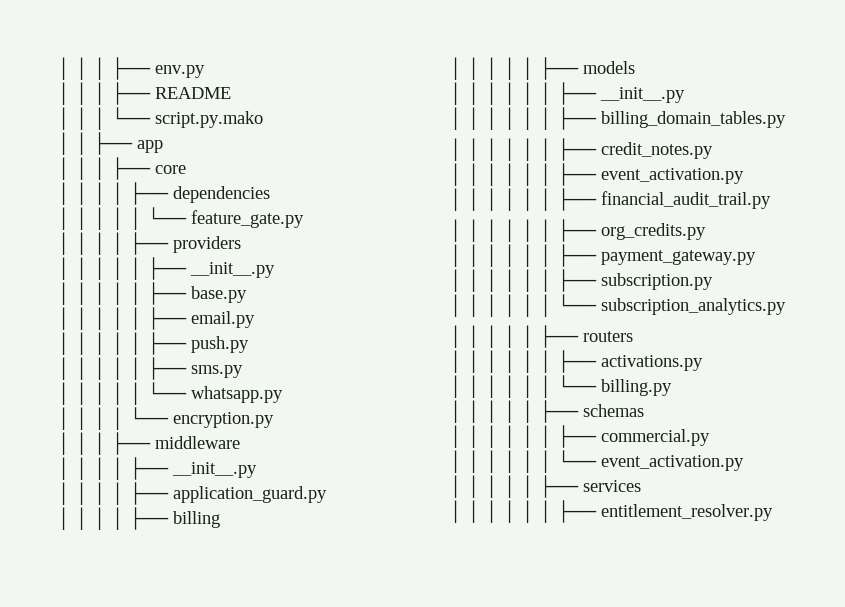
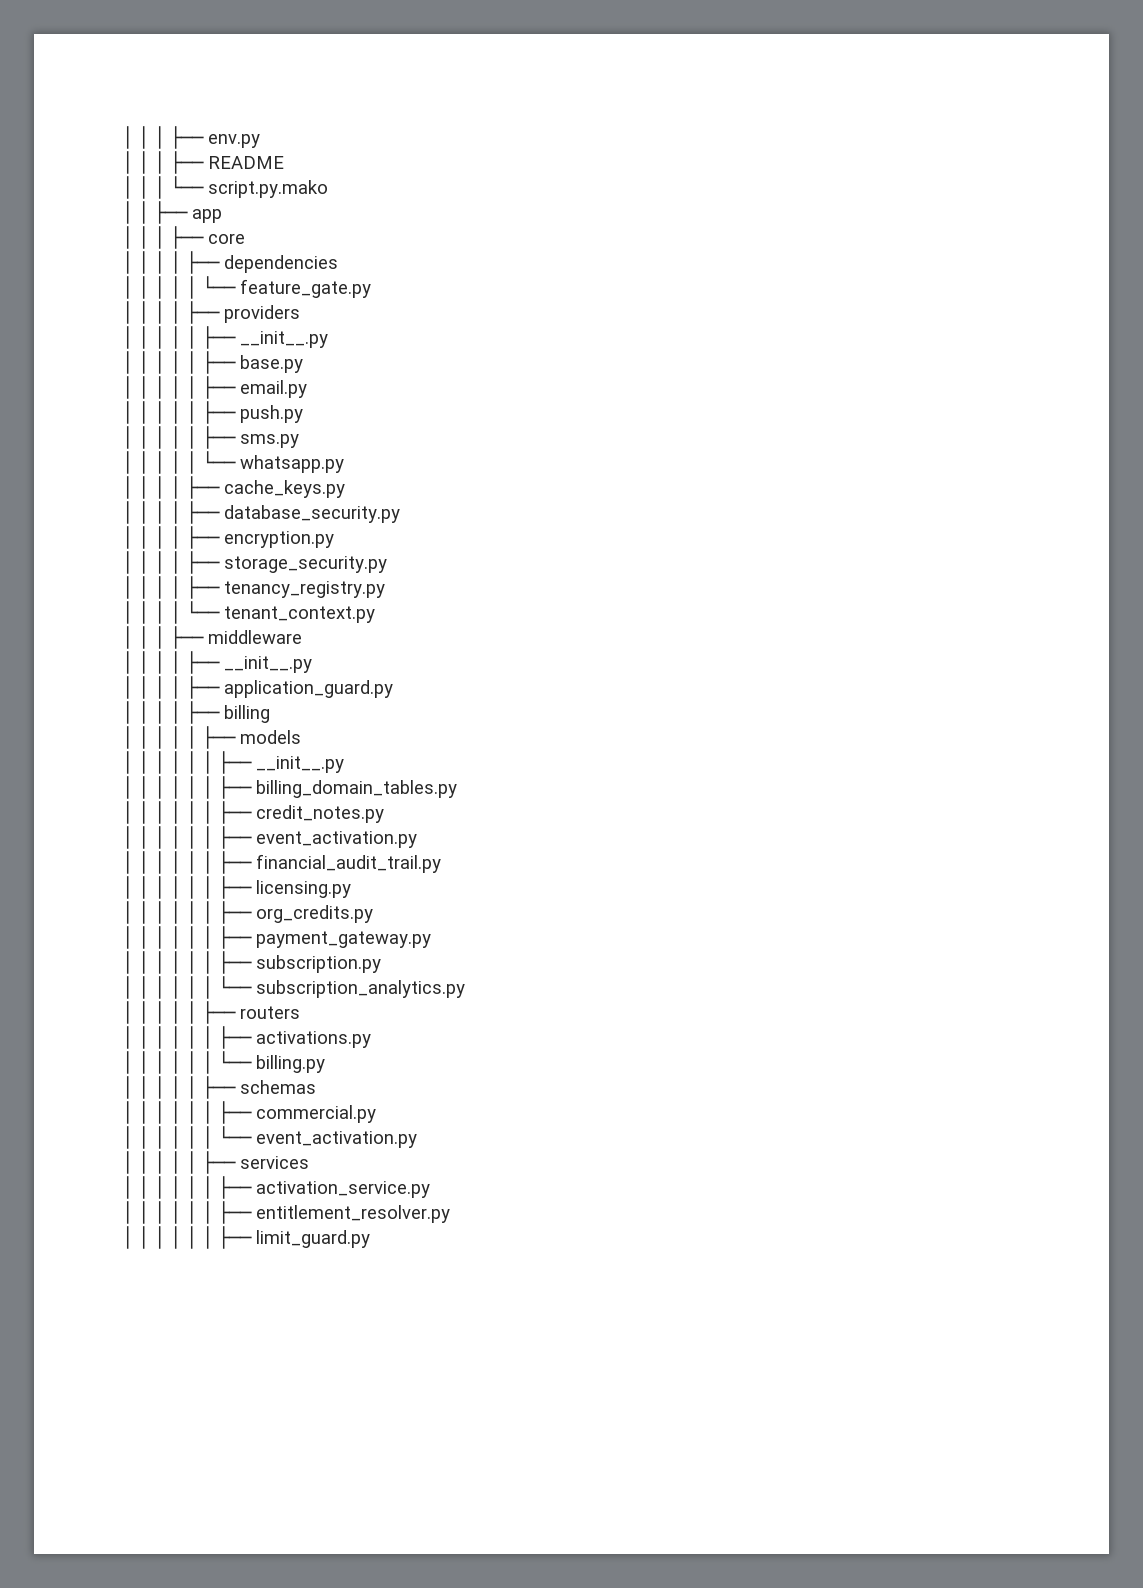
[57,407,274,430] // │ │ │ │ └── encryption.py -> [122,476,345,499] [122,501,400,524] [122,526,334,549] [122,551,387,574] [122,576,385,599] [122,601,375,624] // │ │ │ │ ├── cache_keys.py // │ │ │ │ ├── database_security.py // │ │ │ │ ├── encryption.py // │ │ │ │ ├── storage_security.py // │ │ │ │ ├── tenancy_registry.py // │ │ │ │ └── tenant_context.py
(771, 200) none -> [122,876,351,899] // │ │ │ │ │ │ ├── licensing.py
(641, 486) none -> [122,1176,430,1199] // │ │ │ │ │ │ ├── activation_service.py
(773, 512) none -> [122,1226,370,1249] // │ │ │ │ │ │ ├── limit_guard.py

